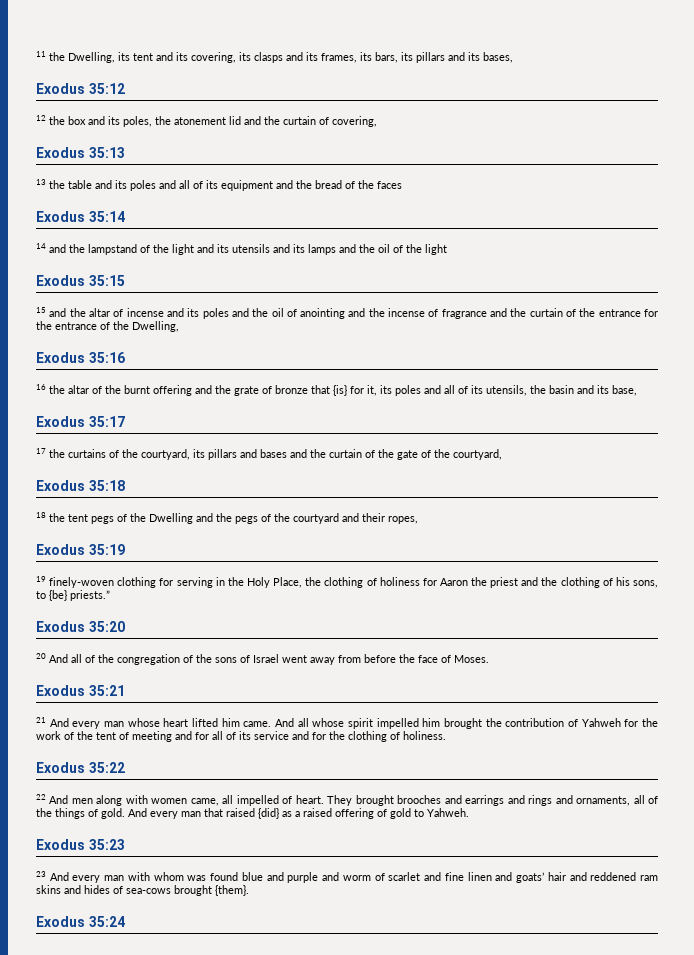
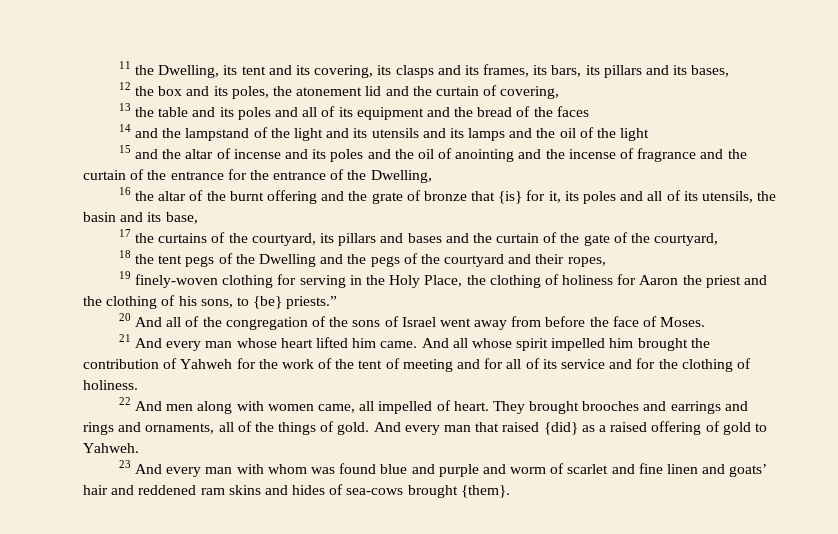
[36,83,125,94] // Exodus 35:12 -> (730, 71) none
[36,147,125,158] // Exodus 35:13 -> (560, 92) none
[36,211,125,222] // Exodus 35:14 -> (589, 111) none
[36,275,125,286] // Exodus 35:15 -> (650, 134) none
[36,352,125,363] // Exodus 35:16 -> (432, 176) none
[36,416,125,427] // Exodus 35:17 -> (198, 218) none
[36,480,125,491] // Exodus 35:18 -> (719, 239) none
[36,544,125,555] // Exodus 35:19 -> (606, 262) none
[36,621,125,632] // Exodus 35:20 -> (338, 302) none
[36,685,125,696] // Exodus 35:21 -> (706, 322) none
[36,762,125,773] // Exodus 35:22 -> (138, 385) none
[36,839,125,850] // Exodus 35:23 -> (139, 448) none
[36,916,125,927] // Exodus 35:24 -> (510, 491) none

